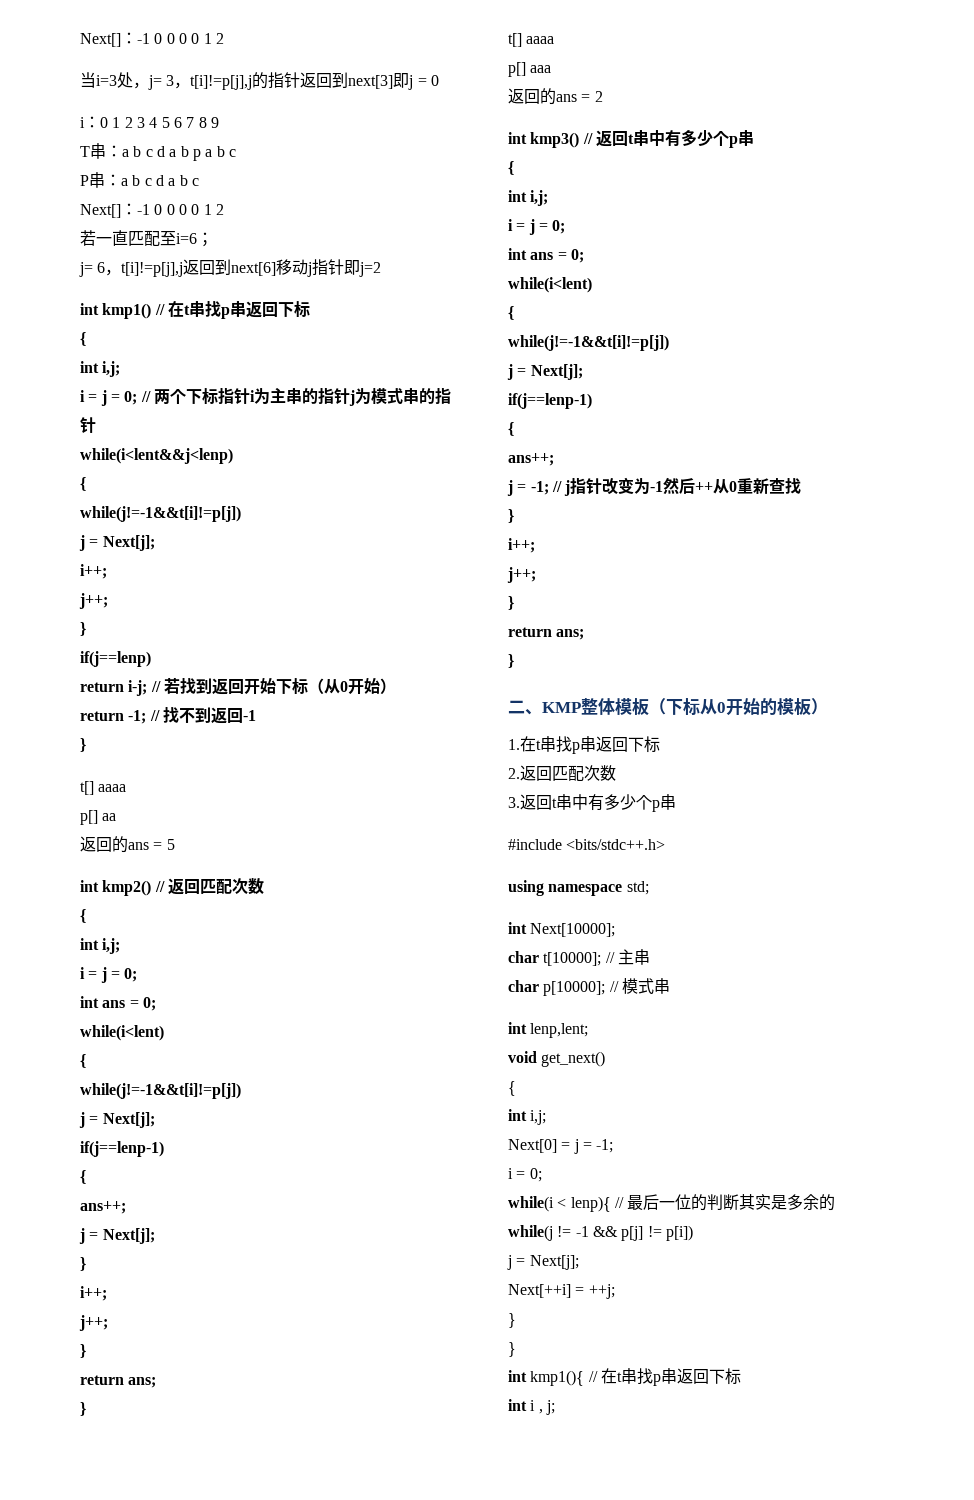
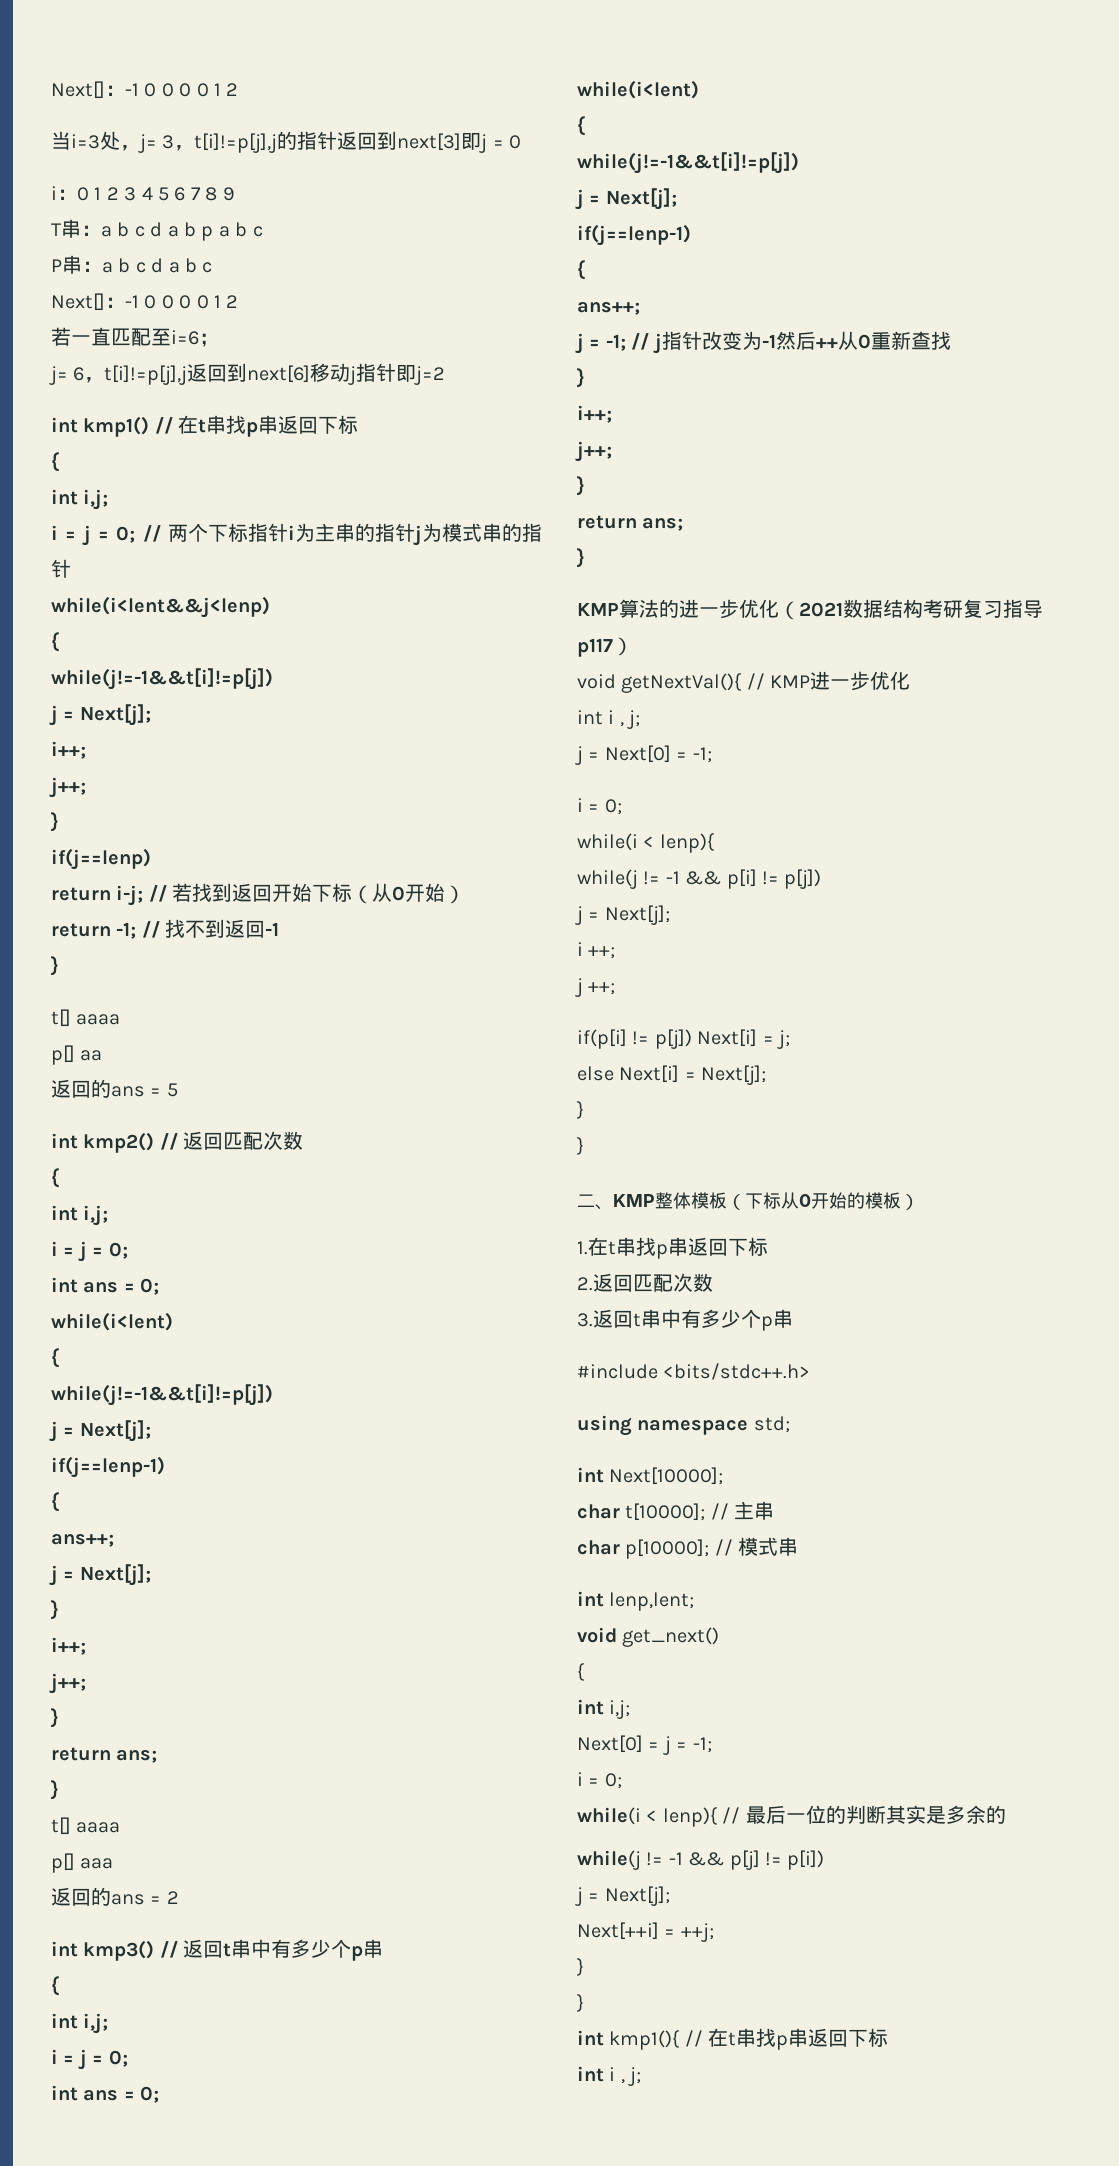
(514, 661) none -> [577,599,1043,620] [577,637,633,657] [577,671,911,693] [577,710,641,729] [575,745,712,765] [577,798,622,815] [577,833,714,853] [577,869,822,889] [575,905,670,925] [577,942,616,959] [575,978,616,997] [577,1029,790,1049] [577,1065,767,1085] [577,1101,584,1119] [577,1137,584,1155] // KMP算法的进一步优化（2021数据结构考研复习指导p117） // void getNextVal(){ // KMP进一步优化 // int i , j; // j = Next[0] = -1; // i = 0; // while(i < lenp){ // while(j != -1 && p[i] != p[j]) // j = Next[j]; // i ++; // j ++; // if(p[i] != p[j]) Next[i] = j; // else Next[i] = Next[j]; // } // }

